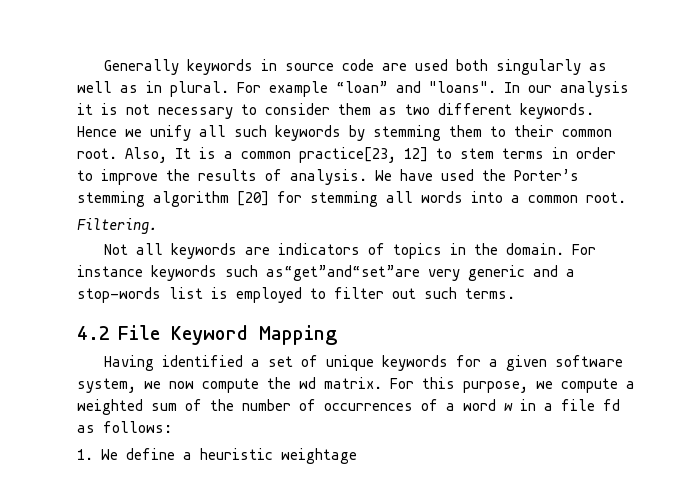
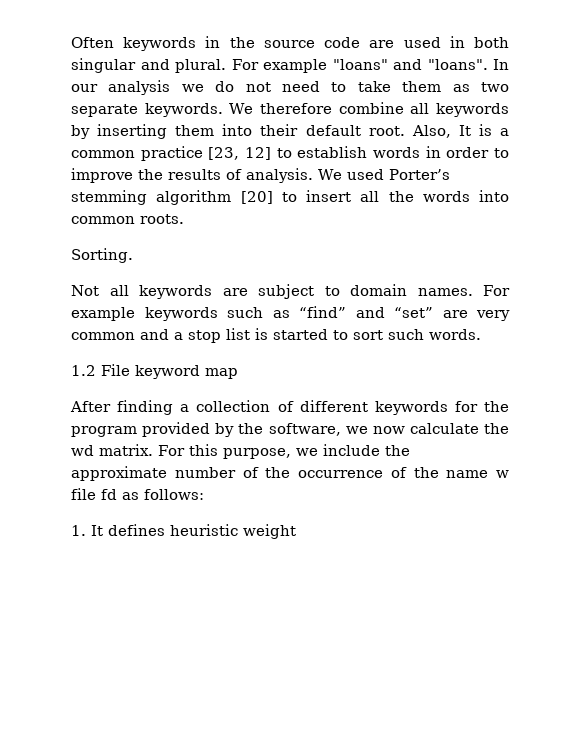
[103,59,179,75] Generally -> [71,37,114,48] Often
(277, 65) none -> [229,37,255,48] the
[455,59,607,75] [77,81,162,93] both singularly as well as in -> [449,36,510,48] [71,58,170,73] in both singular and
[336,81,388,93] “loan” -> [332,59,388,70] "loans"
[77,103,594,119] [77,125,612,141] it is not necessary to consider them as two different keywords. Hence we unify all such keywords by stemming them to their common -> [181,81,509,92] [71,102,509,117] [71,124,361,139] we do not need to take them as two separate keywords. We therefore combine all keywords by inserting them into their default
[299,147,544,163] practice[23, 12] to stem terms -> [140,146,420,161] practice [23, 12] to establish words
[400,169,506,181] have used the -> [346,169,384,180] used
[277,191,626,207] [77,218,157,234] [103,243,596,259] [77,265,525,281] for stemming all words into a common root. // Filtering. // Not all keywords are indicators of topics in the domain. For instance keywords such as“get”and“set”are very generic -> [281,190,509,202] [71,214,184,224] [71,248,133,263] [71,284,510,299] [71,306,510,321] [71,332,135,340] to insert all the words into common roots. // Sorting. // Not all keywords are subject to domain names. For example keywords such as “find” and “set” are very common
[77,287,161,303] stop-words -> [188,330,221,343] stop
[236,287,515,303] [77,325,337,345] [103,355,623,371] [77,378,136,393] employed to filter out such terms. // 4.2 File Keyword Mapping // Having identified a set of unique keywords for a given software system, -> [273,329,481,340] [71,364,238,379] [70,400,509,415] [71,422,341,437] started to sort such words. // 1.2 File keyword map // After finding a collection of different keywords for the program provided by the software,
[202,378,259,393] compute -> [409,423,479,434] calculate
[561,378,635,393] [77,399,553,415] compute a weighted sum of the number of occurrences of a word w in a -> [323,444,410,456] [71,466,509,481] include the approximate number of the occurrence of the name w
[101,448,357,464] We define a heuristic weightage -> [91,524,296,539] It defines heuristic weight

